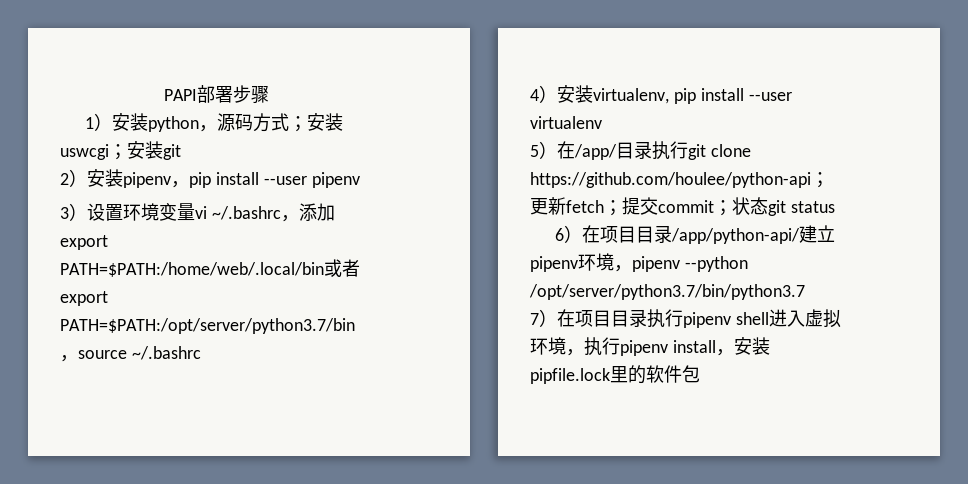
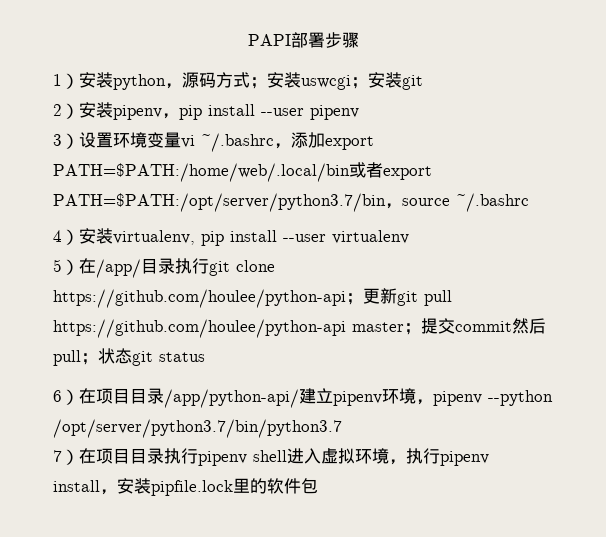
[566,200,604,213] fetch -> [397,290,452,306] [53,319,404,338] git pull https://github.com/houlee/python-api master
(714, 206) none -> [512,318,546,334] [53,350,81,366] 然后pull

